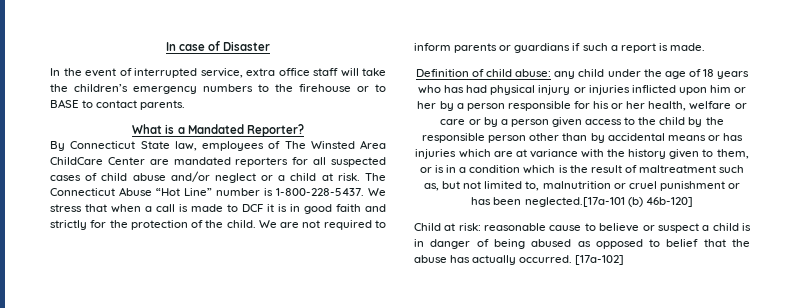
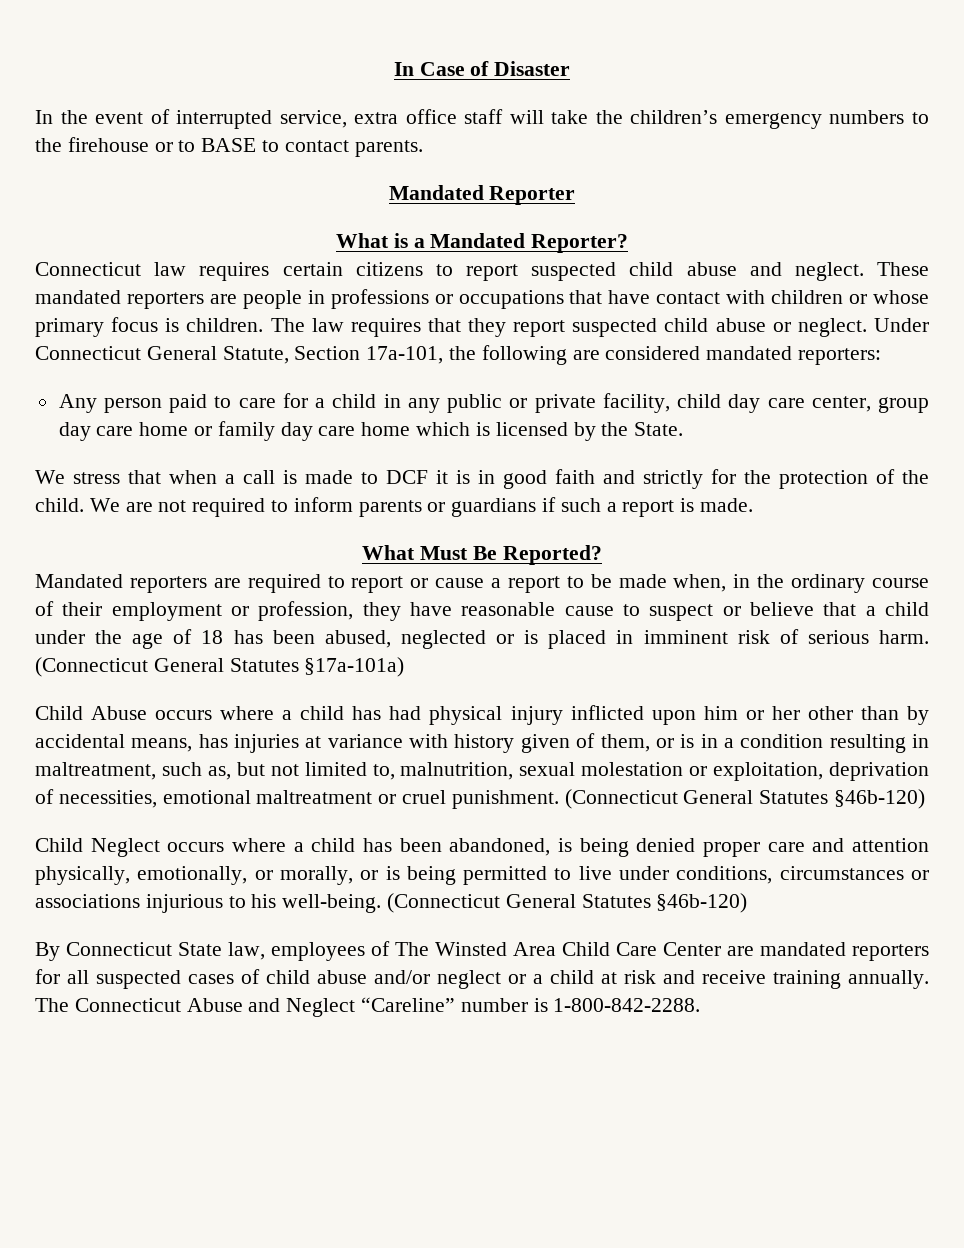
[165,42,205,51] In case -> [393,62,465,76] In Case
(186, 105) none -> [388,185,576,205] // Mandated Reporter
[50,140,386,151] [50,157,386,167] [50,171,387,183] [50,187,364,196] By Connecticut State law, employees of The Winsted Area ChildCare Center are mandated reporters for all suspected cases of child abuse and/or neglect or a child at risk. The Connecticut Abuse “Hot Line” number is 1-800-228-5437. -> [35,262,929,281] [35,289,930,309] [35,317,929,337] [35,345,882,365] [58,393,930,413] [58,421,684,441] Connecticut law requires certain citizens to report suspected child abuse and neglect. These mandated reporters are people in professions or occupations that have contact with children or whose primary focus is children. The law requires that they report suspected child abuse or neglect. Under Connecticut General Statute, Section 17a-101, the following are considered mandated reporters: // Any person paid to care for a child in any public or private facility, child day care center, group day care home or family day care home which is licensed by the State. //
[415,69,576,79] Definition of child abuse: any -> [362,545,602,565] [35,574,929,593] [35,601,876,621] What Must Be Reported? // Mandated reporters are required to report or cause a report to be made when, in the ordinary course of their employment or profession, they have reasonable cause to suspect or believe that a
[717,71,750,79] [417,85,441,94] years who -> [233,629,930,649] [35,657,405,677] [35,706,345,720] has been abused, neglected or is placed in imminent risk of serious harm. (Connecticut General Statutes §17a-101a) // Child Abuse occurs where a child
[573,85,630,95] or injuries -> (563, 715) none
[439,101,747,111] [440,117,724,127] [422,133,743,143] [415,149,513,159] by a person responsible for his or her health, welfare or care or by a person given access to the child by the responsible person other than by accidental means or has injuries which are -> [807,706,929,725] [35,734,300,753] other than by accidental means, has injuries
[607,149,626,157] the -> (449, 741) none
[702,149,714,157] to -> [576,733,596,748] of
[523,165,716,174] which is the result of maltreatment -> [829,734,930,753] [35,762,156,780] resulting in maltreatment,
[542,181,740,191] [471,197,693,207] [414,223,751,233] [414,239,750,249] [414,255,625,265] malnutrition or cruel punishment or has been neglected.[17a-101 (b) 46b-120] // Child at risk: reasonable cause to believe or suspect a child is in danger of being abused as opposed to belief that the abuse has actually occurred. [17a-102] -> [400,762,929,781] [35,789,926,809] [35,838,929,857] [35,866,929,885] [35,893,748,913] [35,941,929,961] [35,969,929,989] [35,997,701,1017] malnutrition, sexual molestation or exploitation, deprivation of necessities, emotional maltreatment or cruel punishment. (Connecticut General Statutes §46b-120) // Child Neglect occurs where a child has been abandoned, is being denied proper care and attention physically, emotionally, or morally, or is being permitted to live under conditions, circumstances or associations injurious to his well-being. (Connecticut General Statutes §46b-120) // By Connecticut State law, employees of The Winsted Area Child Care Center are mandated reporters for all suspected cases of child abuse and/or neglect or a child at risk and receive training annually. The Connecticut Abuse and Neglect “Careline” number is 1-800-842-2288.

